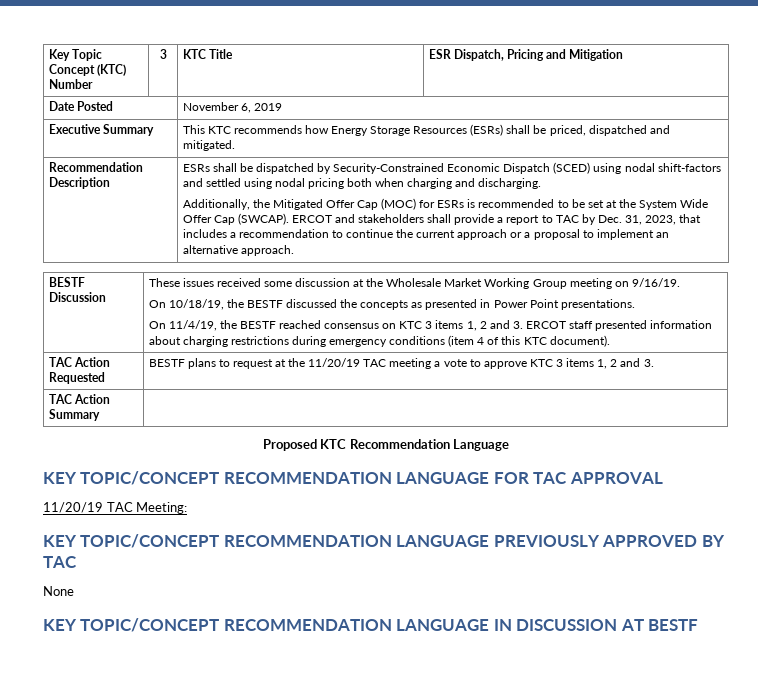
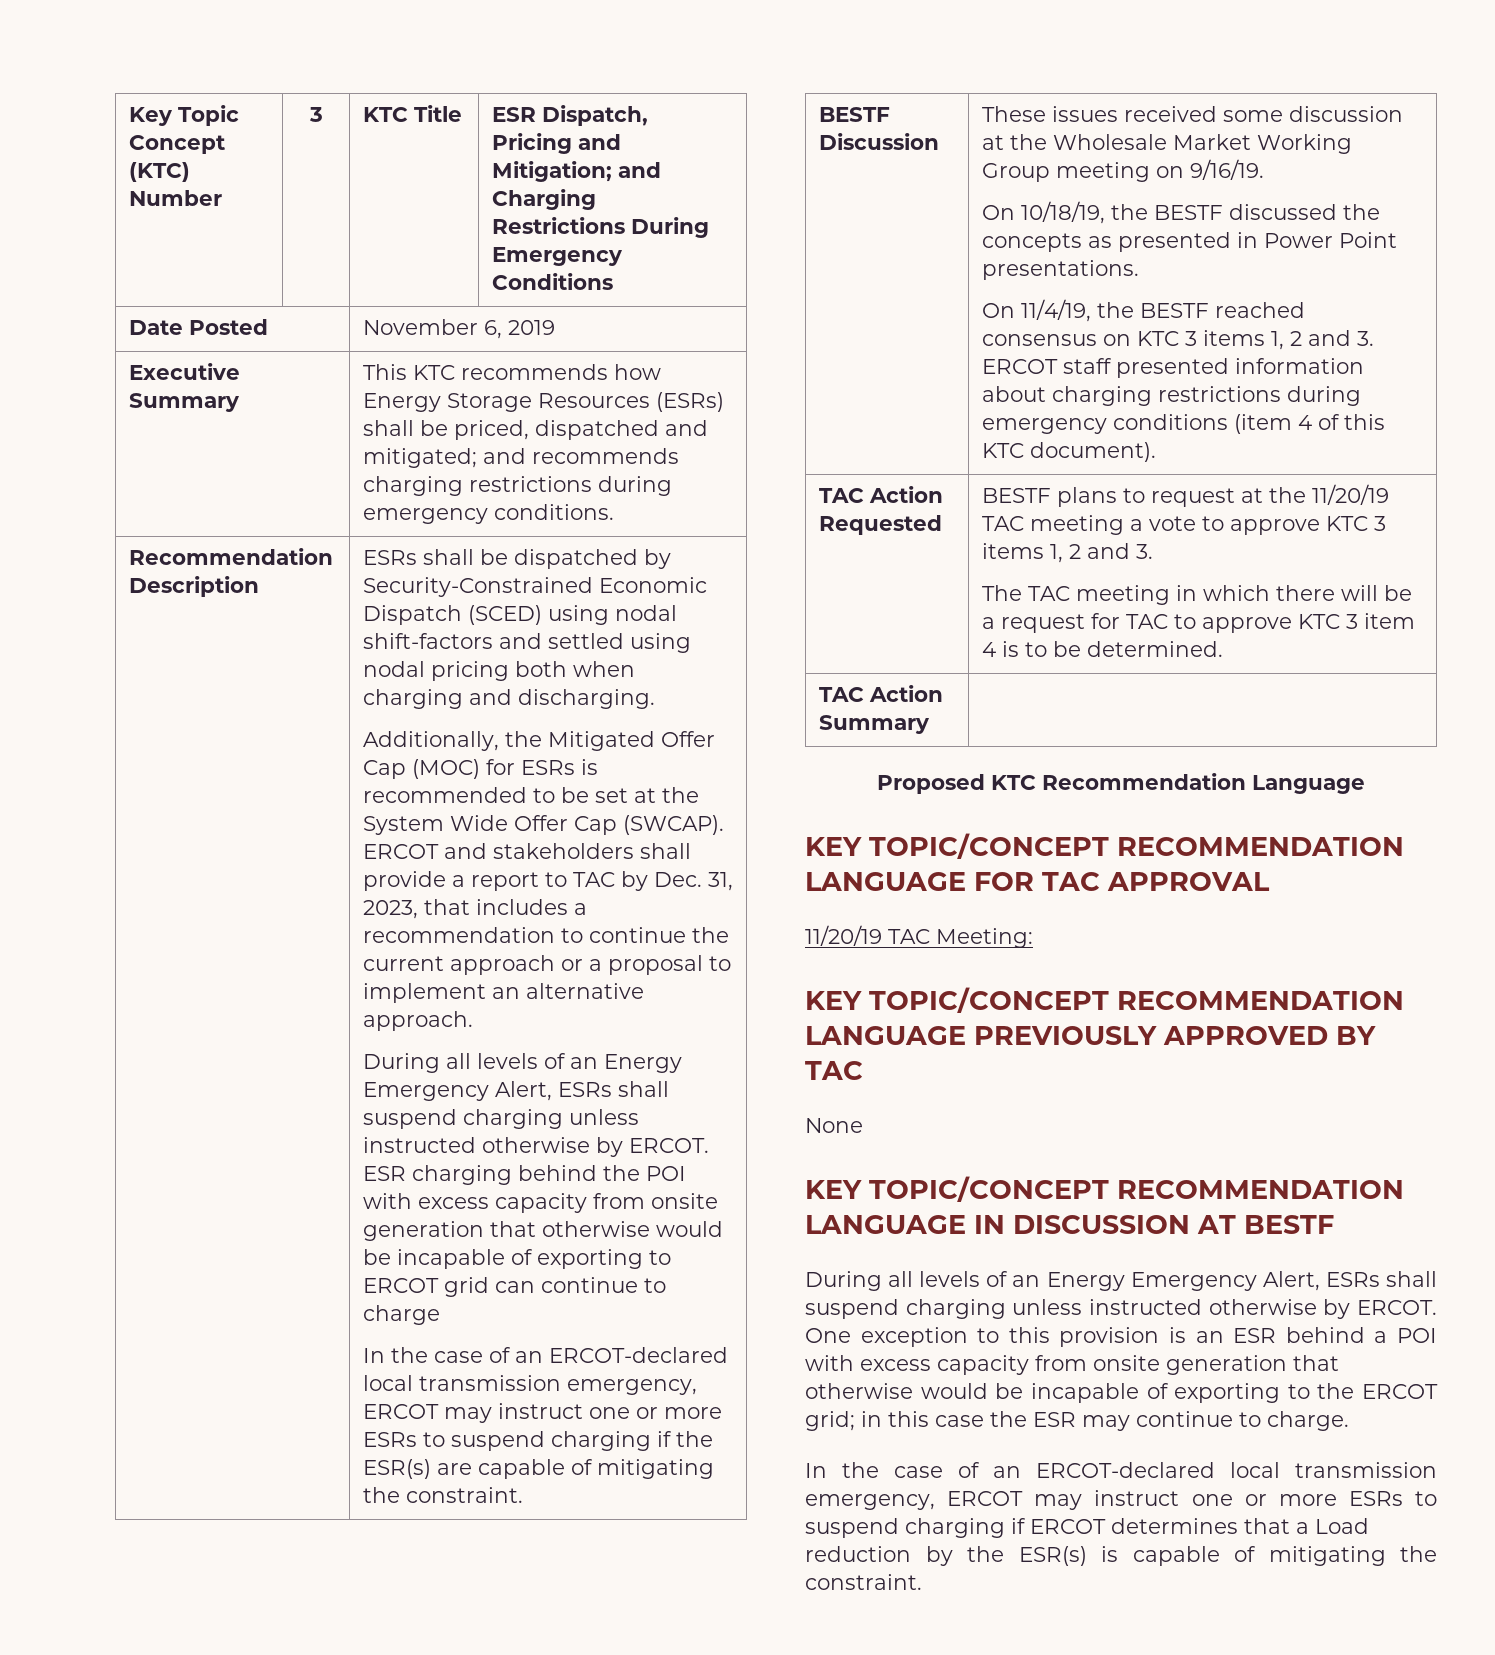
[568,49,623,61] Mitigation -> [491,161,661,182] [491,189,596,210] [491,217,709,238] [491,247,623,266] [491,273,613,290] Mitigation; and Charging Restrictions During Emergency Conditions
[182,140,235,151] mitigated. -> [362,448,679,468] [362,476,672,496] [362,504,614,524] mitigated; and recommends charging restrictions during emergency conditions.
(294, 250) none -> [362,1053,682,1073] [362,1081,669,1101] [362,1109,639,1129] [362,1137,709,1157] [362,1165,686,1185] [362,1193,718,1213] [362,1221,723,1241] [362,1249,671,1269] [362,1277,666,1297] [362,1305,440,1325] [362,1347,728,1363] [362,1375,697,1395] [362,1403,722,1423] [362,1431,713,1451] [362,1459,714,1479] [362,1487,523,1503] // During all levels of an Energy Emergency Alert, ESRs shall suspend charging unless instructed otherwise by ERCOT. ESR charging behind the POI with excess capacity from onsite generation that otherwise would be incapable of exporting to ERCOT grid can continue to charge // In the case of an ERCOT-declared local transmission emergency, ERCOT may instruct one or more ESRs to suspend charging if the ESR(s) are capable of mitigating the constraint.
(654, 363) none -> [981,585,1412,605] [981,613,1415,633] [981,641,1223,657] // The TAC meeting in which there will be a request for TAC to approve KTC 3 item 4 is to be determined.
(699, 625) none -> [805,1271,1437,1291] [805,1299,1437,1319] [805,1327,1437,1347] [805,1355,1339,1375] [805,1383,1438,1403] [805,1411,1349,1431] [805,1462,1437,1478] [805,1490,1437,1510] [805,1518,1369,1538] [805,1546,1437,1566] [805,1574,922,1590] // During all levels of an Energy Emergency Alert, ESRs shall suspend charging unless instructed otherwise by ERCOT. One exception to this provision is an ESR behind a POI with excess capacity from onsite generation that otherwise would be incapable of exporting to the ERCOT grid; in this case the ESR may continue to charge. // In the case of an ERCOT-declared local transmission emergency, ERCOT may instruct one or more ESRs to suspend charging if ERCOT determines that a Load reduction by the ESR(s) is capable of mitigating the constraint.

